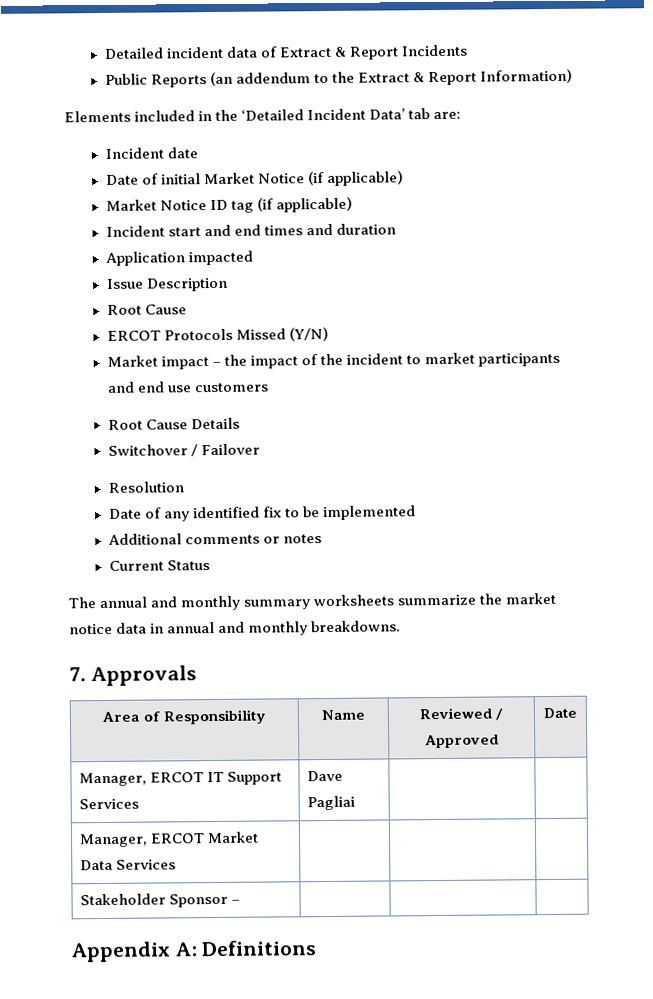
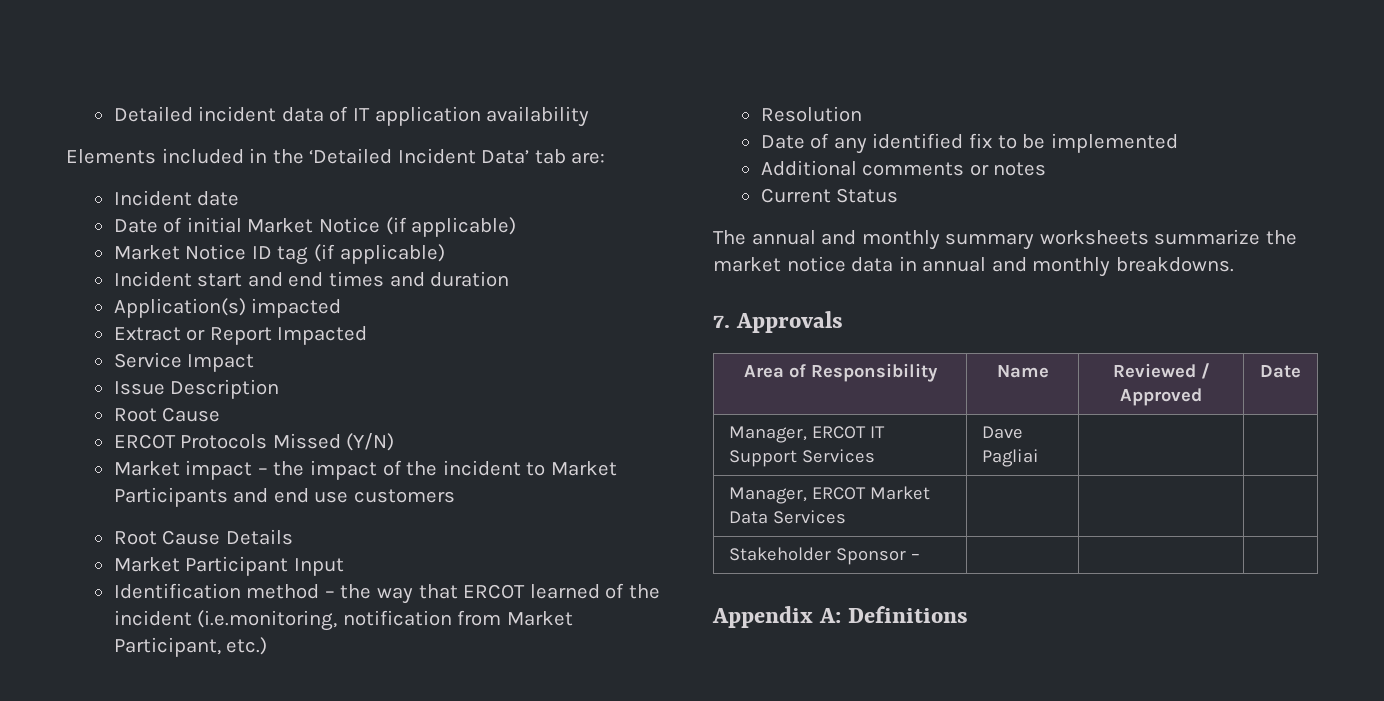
[278,44,468,60] [104,68,574,88] Extract & Report Incidents // Public Reports (an addendum to the Extract & Report Information) -> [353,106,590,127] IT application availability
[104,251,185,266] Application -> [113,298,246,318] Application(s)
(253, 258) none -> [113,326,368,345] [113,352,255,372] // Extract or Report Impacted // Service Impact
[424,352,561,367] market participants -> [550,461,617,476] [113,487,228,507] Market Participants
[107,443,260,457] Switchover / Failover -> [113,556,344,576] [113,583,660,604] [113,610,574,631] [113,637,268,657] Market Participant Input // Identification method – the way that ERCOT learned of the incident (i.e.monitoring, notification from Market Participant, etc.)

